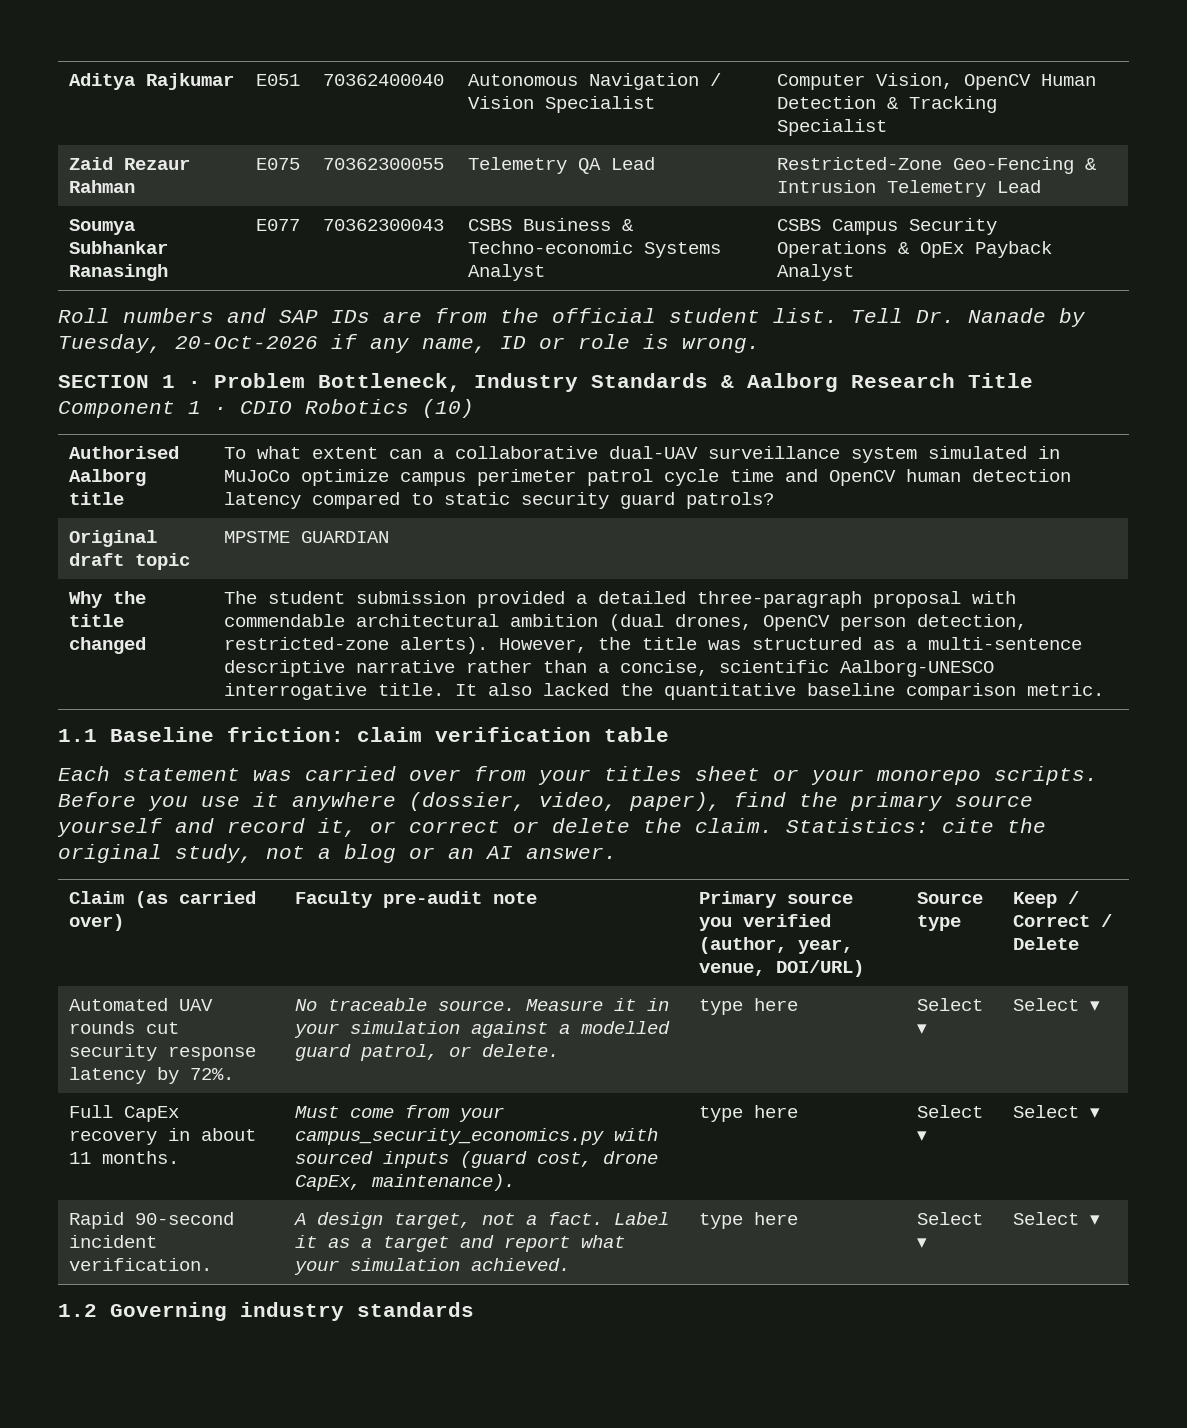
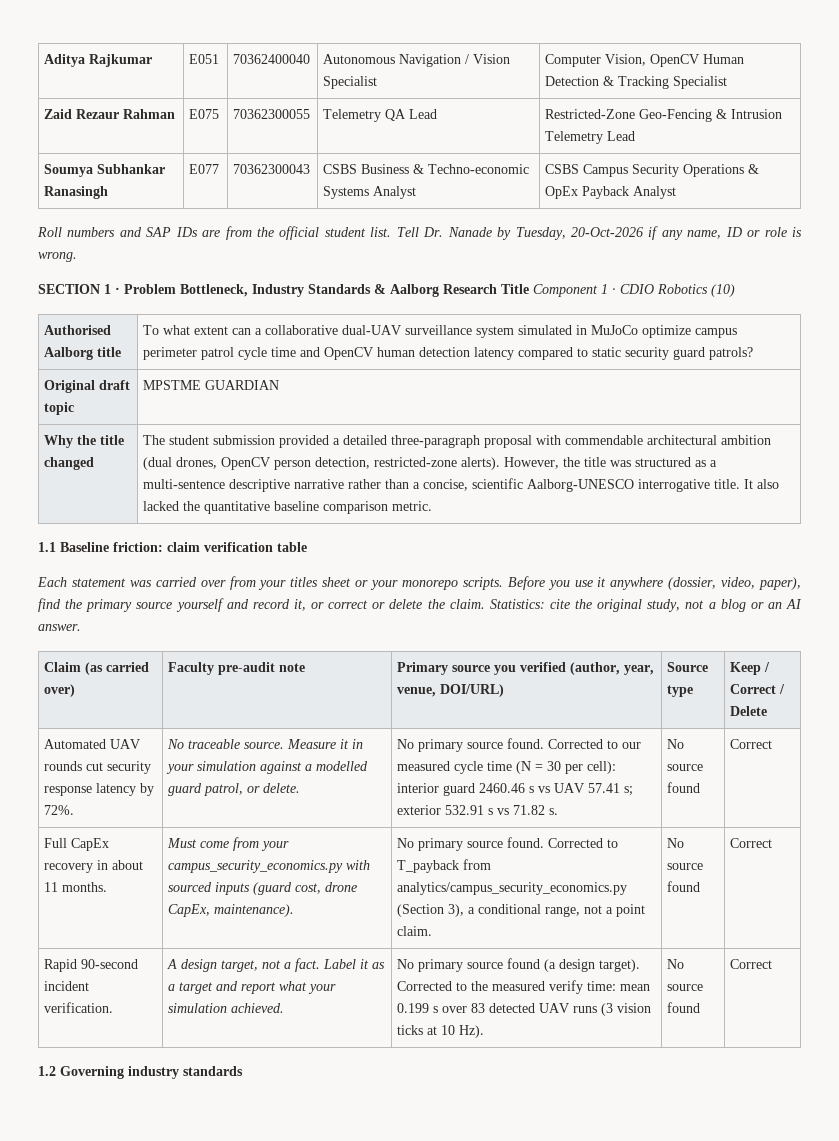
[699,998,799,1015] [917,998,984,1011] [917,1024,928,1034] [1013,998,1101,1011] type here | Select ▾ | Select ▾ -> [397,738,642,752] [397,761,617,774] [397,783,634,796] [397,805,559,815] [667,739,685,749] [667,764,704,771] [667,782,701,793] [730,739,773,749] No primary source found. Corrected to our measured cycle time (N = 30 per cell): interior guard 2460.46 s vs UAV 57.41 s; exterior 532.91 s vs 71.82 s. | No source found | Correct
[699,1105,799,1122] [917,1105,984,1118] [917,1131,928,1141] [1013,1105,1101,1118] type here | Select ▾ | Select ▾ -> [397,837,619,851] [397,859,492,873] [397,882,628,895] [397,904,646,917] [397,926,433,936] [667,838,685,848] [667,863,704,870] [667,881,701,892] [730,838,773,848] No primary source found. Corrected to T_payback from analytics/campus_security_economics.py (Section 3), a conditional range, not a point claim. | No source found | Correct
[699,1212,799,1229] [917,1212,984,1225] [917,1238,928,1248] [1013,1212,1101,1225] type here | Select ▾ | Select ▾ -> [397,958,641,972] [397,980,651,994] [397,1003,652,1016] [397,1025,485,1038] [667,959,685,969] [667,984,704,991] [667,1002,701,1013] [730,959,773,969] No primary source found (a design target). Corrected to the measured verify time: mean 0.199 s over 83 detected UAV runs (3 vision ticks at 10 Hz). | No source found | Correct

